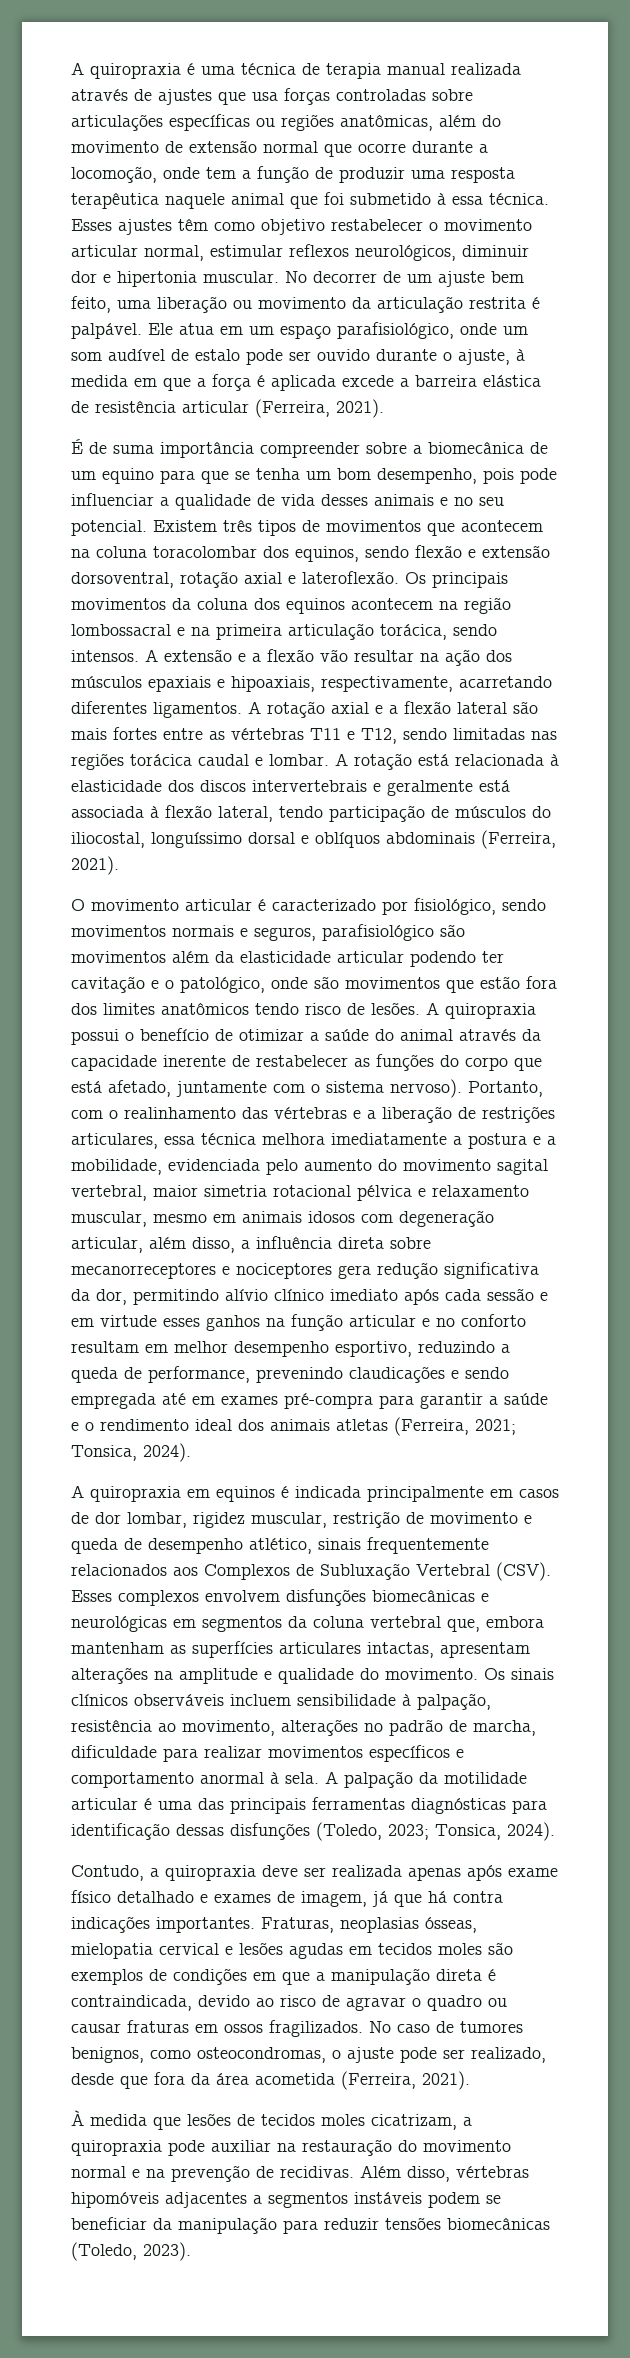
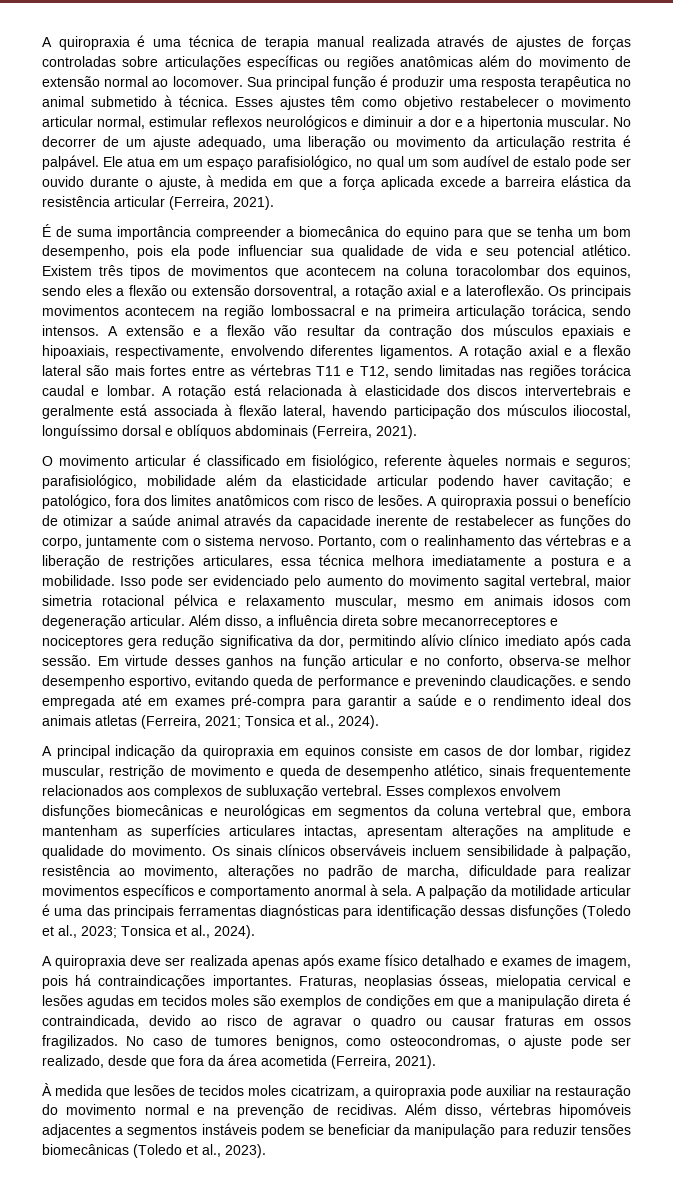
[218,92,278,105] que usa -> [568,36,585,47] de
[340,114,433,131] anatômicas, -> [399,56,473,67] anatômicas
[324,141,488,157] [71,166,515,183] [71,192,344,209] que ocorre durante a locomoção, onde tem a função de produzir uma resposta terapêutica naquele animal que foi -> [152,75,632,90] [42,96,84,107] ao locomover. Sua principal função é produzir uma resposta terapêutica no animal
[452,196,483,205] essa -> (172, 101) none
[355,245,529,261] neurológicos, diminuir -> [265,115,426,130] neurológicos e diminuir a
(111, 278) none -> [467,119,476,127] a
[491,271,524,283] [71,296,111,313] bem feito, -> [198,136,266,150] adequado,
[460,323,497,335] onde -> [356,156,404,170] no qual
[257,375,265,387] é -> (375, 183) none
[71,401,89,413] de -> [615,176,632,187] da
[366,442,407,454] sobre -> (282, 233) none
[530,442,548,454] [71,471,96,480] de um -> [384,226,401,237] do
(514, 476) none -> [171,245,190,256] ela
[160,497,169,506] a -> [311,248,334,256] sua
[321,494,504,506] [71,520,147,536] desses animais e no seu potencial. -> [470,244,631,259] e seu potencial atlético.
[415,545,476,558] flexão e -> [85,285,188,296] eles a flexão ou
[180,571,296,588] rotação axial e -> [342,285,462,299] a rotação axial e a
[172,598,345,614] da coluna dos equinos -> (119, 310) none
[420,649,480,666] na ação -> [363,325,452,339] da contração
[459,676,552,688] acarretando -> [230,345,304,356] envolvendo
[279,805,551,822] tendo participação de músculos do -> [332,404,567,419] havendo participação dos músculos
[272,898,546,915] [71,924,465,941] [71,951,166,963] caracterizado por fisiológico, sendo movimentos normais e seguros, parafisiológico são movimentos -> [206,454,631,469] [42,474,216,489] classificado em fisiológico, referente àqueles normais e seguros; parafisiológico, mobilidade
[482,951,504,963] [71,976,520,993] ter cavitação e o patológico, onde são movimentos que estão -> [503,475,631,489] [42,494,111,509] haver cavitação; e patológico,
[255,1003,299,1015] tendo -> [292,498,320,506] com
[375,1029,394,1041] do -> (172, 520) none
[465,1057,542,1071] [71,1080,171,1097] corpo que está afetado, -> [42,537,82,549] corpo,
[390,1079,462,1098] nervoso). -> [258,537,314,546] nervoso.
[71,1159,260,1175] mobilidade, evidenciada -> [42,575,290,589] mobilidade. Isso pode ser evidenciado
[71,1237,186,1253] articular, além -> [130,614,221,626] articular. Além
[487,1288,548,1301] [71,1315,200,1327] sessão e em virtude esses -> [42,655,220,666] sessão. Em virtude desses
[461,1314,526,1327] [71,1341,510,1357] [71,1366,445,1383] conforto resultam em melhor desempenho esportivo, reduzindo a queda de performance, prevenindo claudicações -> [446,655,631,668] [42,675,576,689] conforto, observa-se melhor desempenho esportivo, evitando queda de performance e prevenindo claudicações.
[71,1443,191,1462] [71,1485,484,1502] Tonsica, 2024). // A quiropraxia em equinos é indicada principalmente -> [245,715,379,729] [42,745,413,759] Tonsica et al., 2024). // A principal indicação da quiropraxia em equinos consiste
[204,1562,551,1581] Complexos de Subluxação Vertebral (CSV). -> [154,785,382,799] complexos de subluxação vertebral.
[316,1822,555,1841] [71,1865,159,1881] (Toledo, 2023; Tonsica, 2024). // Contudo, a -> [581,905,631,919] [42,925,255,939] [42,956,52,966] (Toledo et al., 2023; Tonsica et al., 2024). // A
[372,1891,503,1907] [71,1916,150,1933] já que há contra indicações -> [42,974,206,989] pois há contraindicações
[71,2242,137,2261] (Toledo, -> [133,1144,221,1158] (Toledo et al.,

